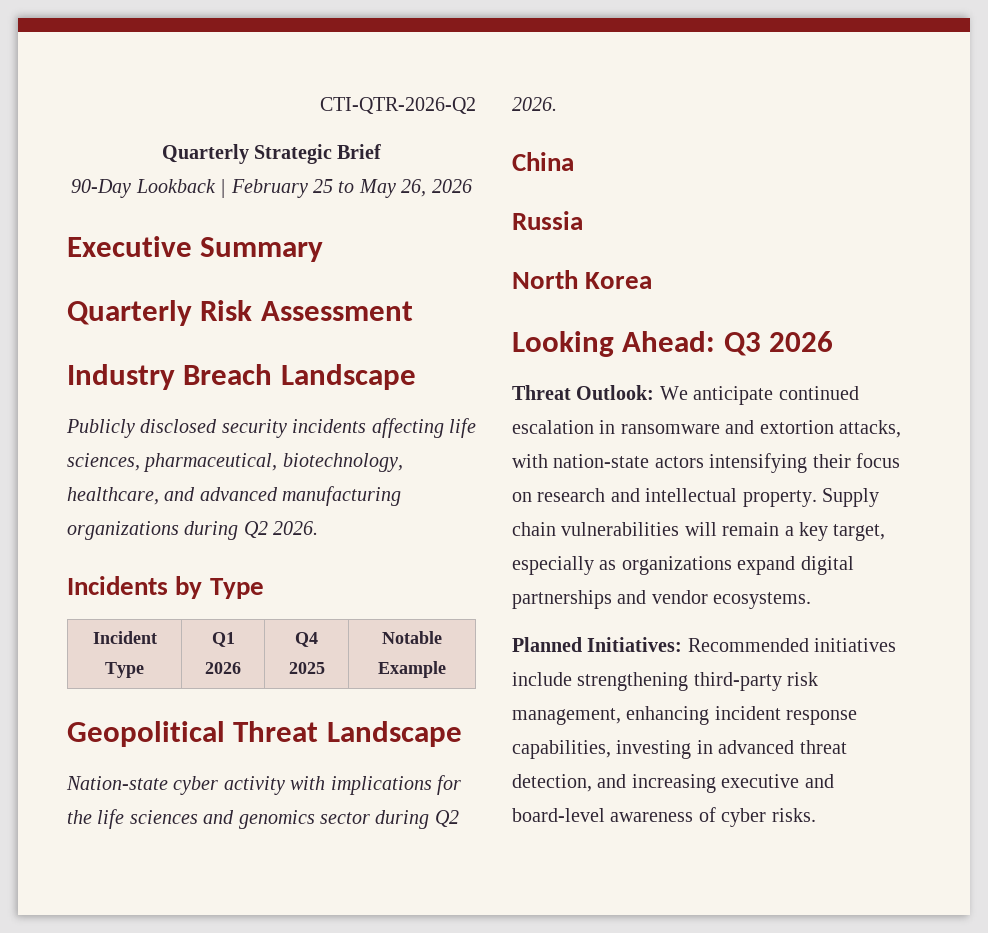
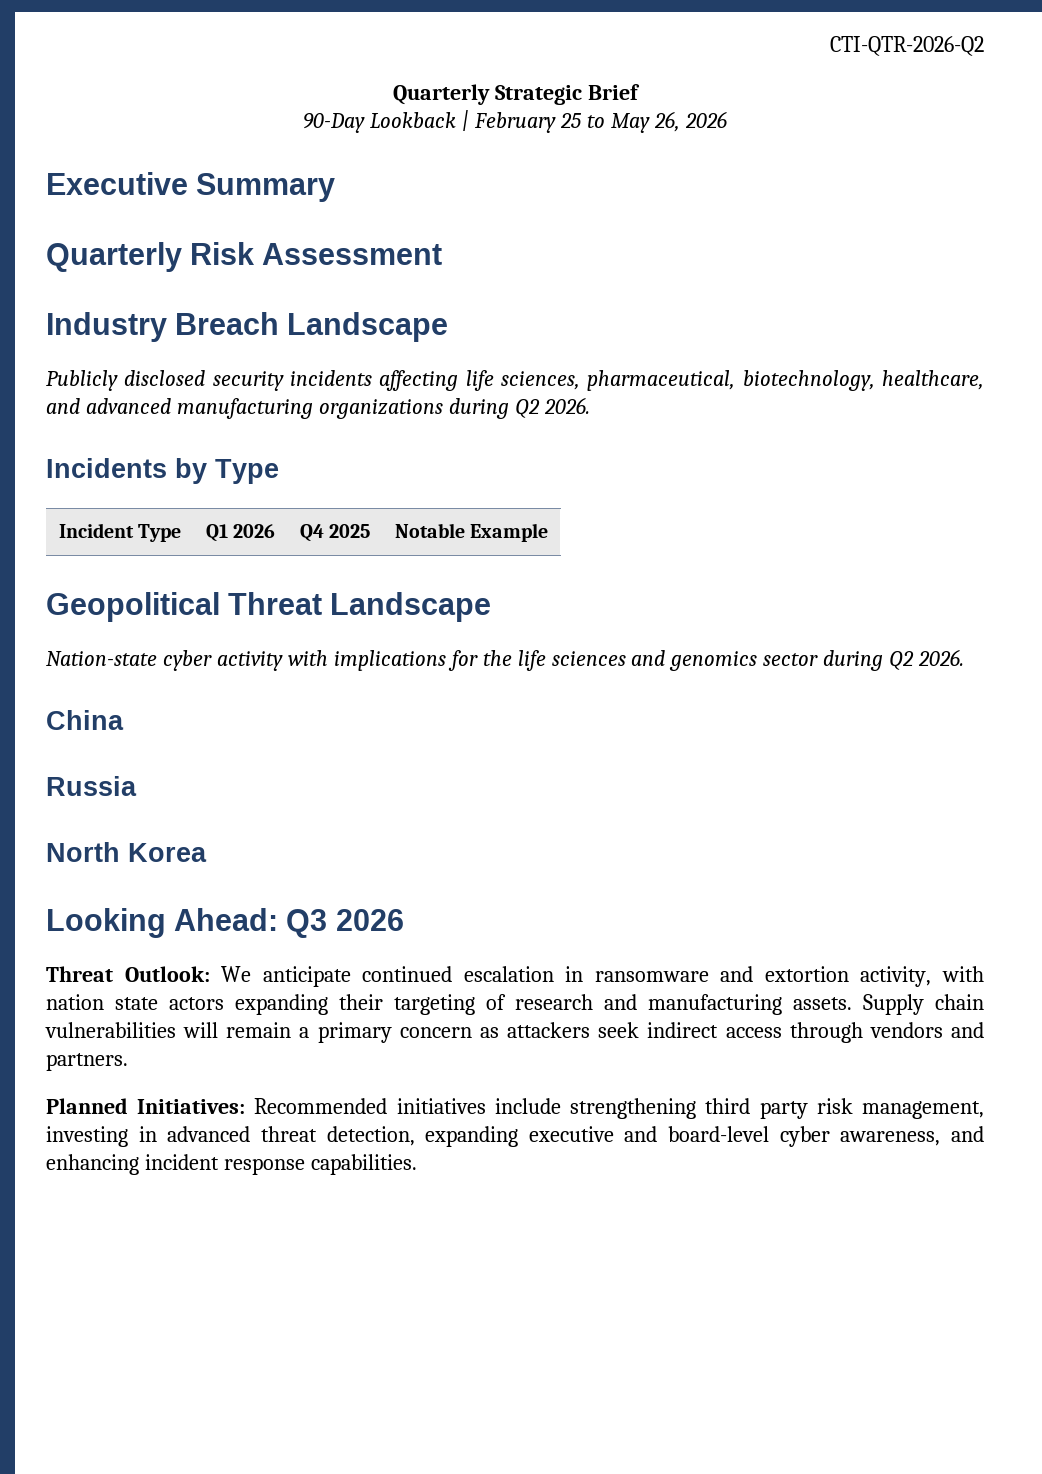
[839,420,901,438] [512,453,900,473] [512,488,817,507] attacks, with nation-state actors intensifying their focus on research and intellectual property. -> [860,966,984,987] [46,994,852,1015] activity, with nation state actors expanding their targeting of research and manufacturing assets.
[799,522,886,541] [512,556,854,575] [512,590,812,609] key target, especially as organizations expand digital partnerships and vendor ecosystems. -> [317,1022,985,1043] [46,1053,128,1071] primary concern as attackers seek indirect access through vendors and partners.
[693,672,819,691] [512,706,858,725] [512,740,611,759] third-party risk management, enhancing incident response capabilities, -> [705,1098,984,1119] third party risk management,
[597,774,716,793] and increasing -> [425,1126,519,1147] expanding
[610,807,816,827] awareness of cyber risks. -> [779,1126,984,1147] [46,1154,417,1175] cyber awareness, and enhancing incident response capabilities.

